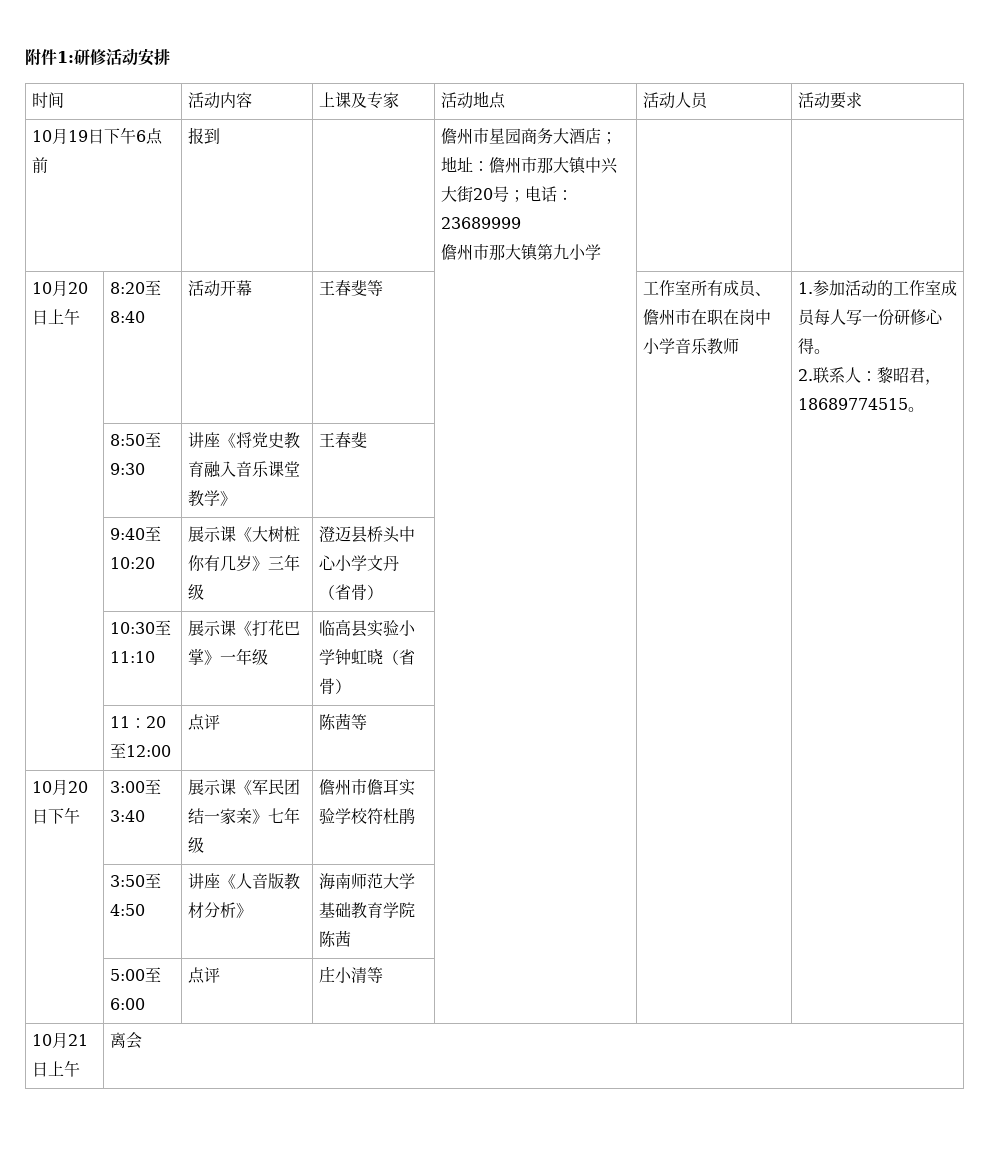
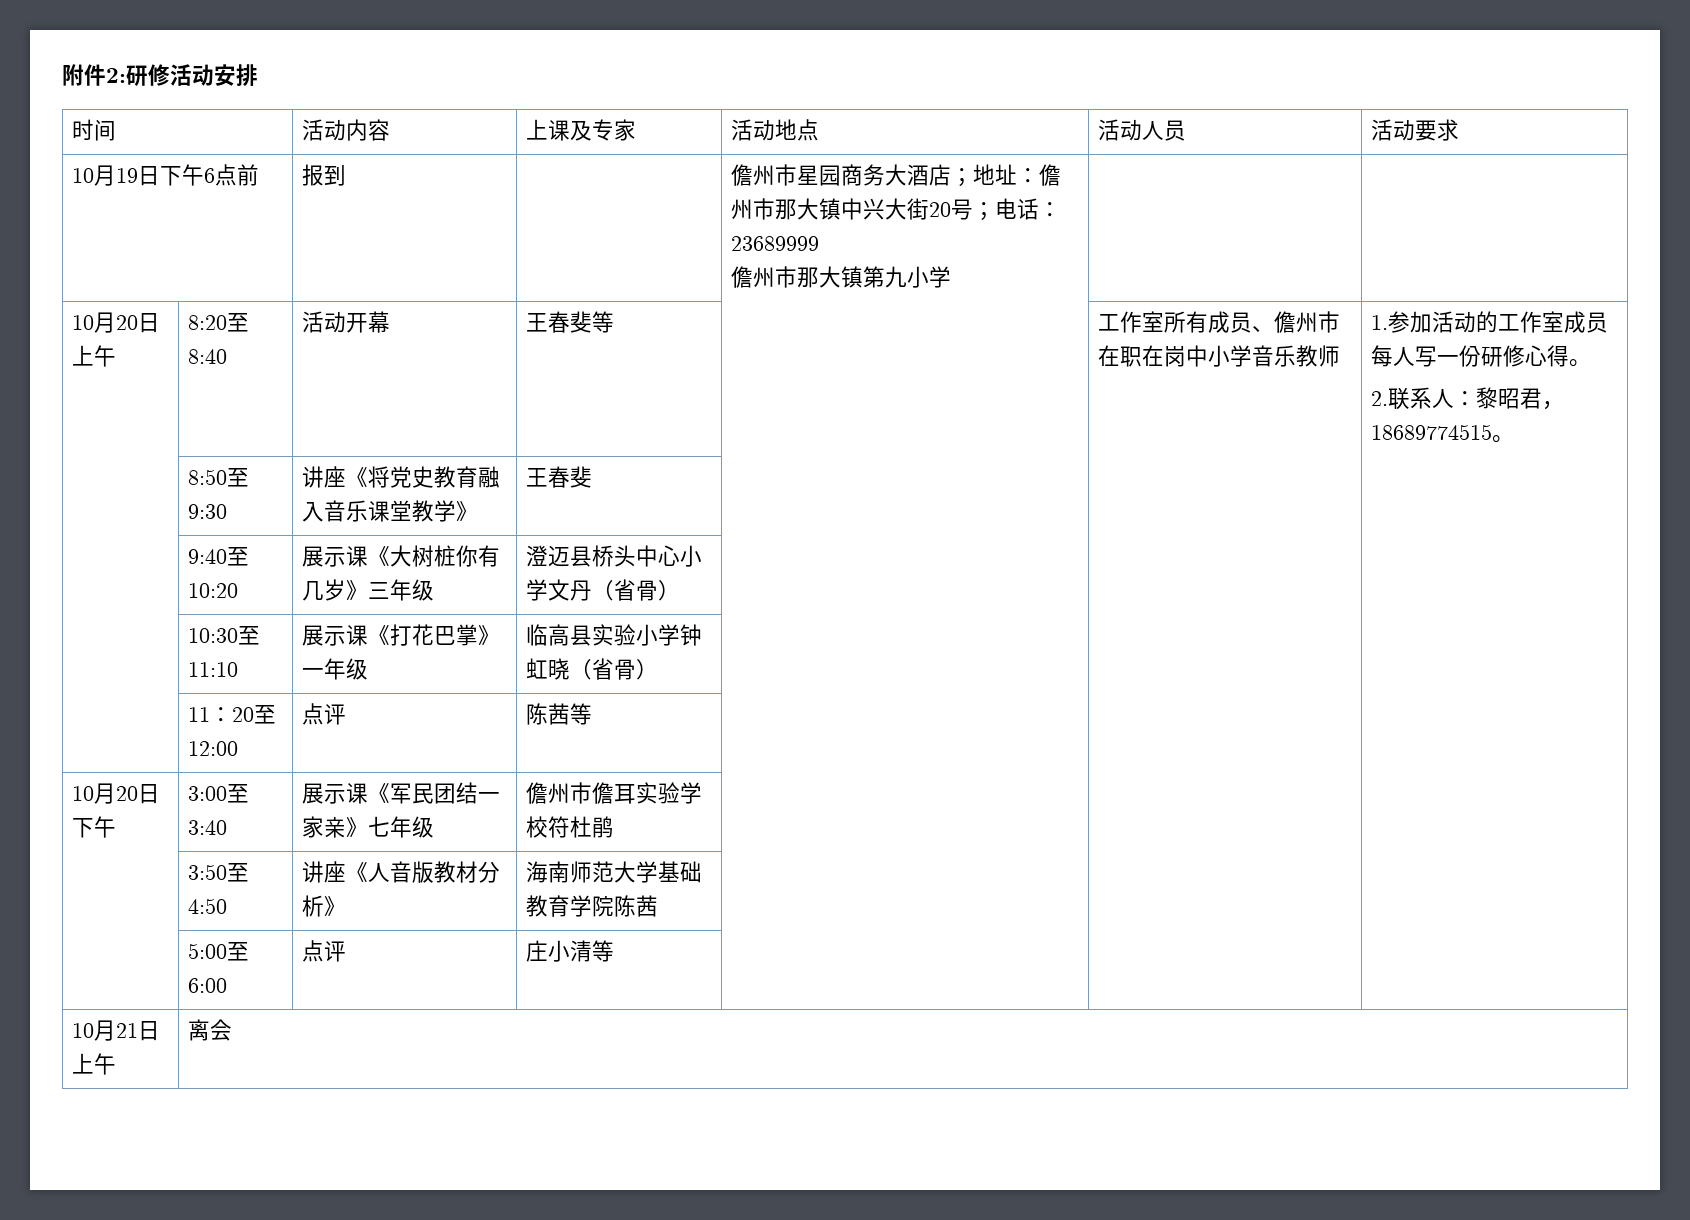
[57,51,74,63] 1: -> [106,68,126,83] 2:

